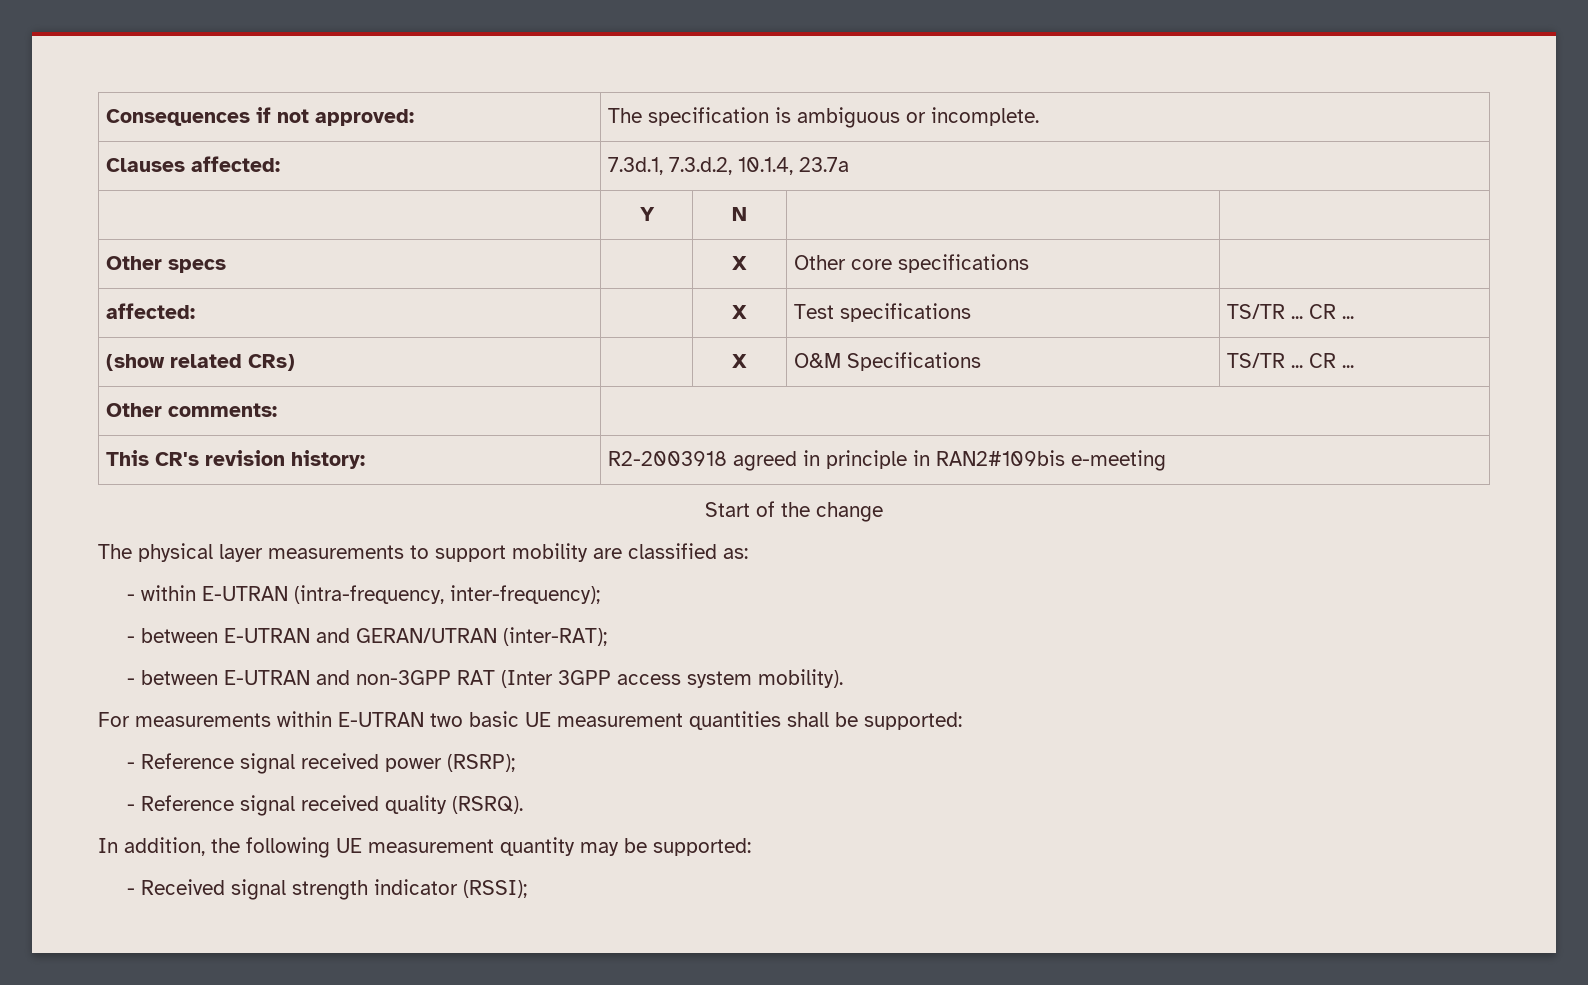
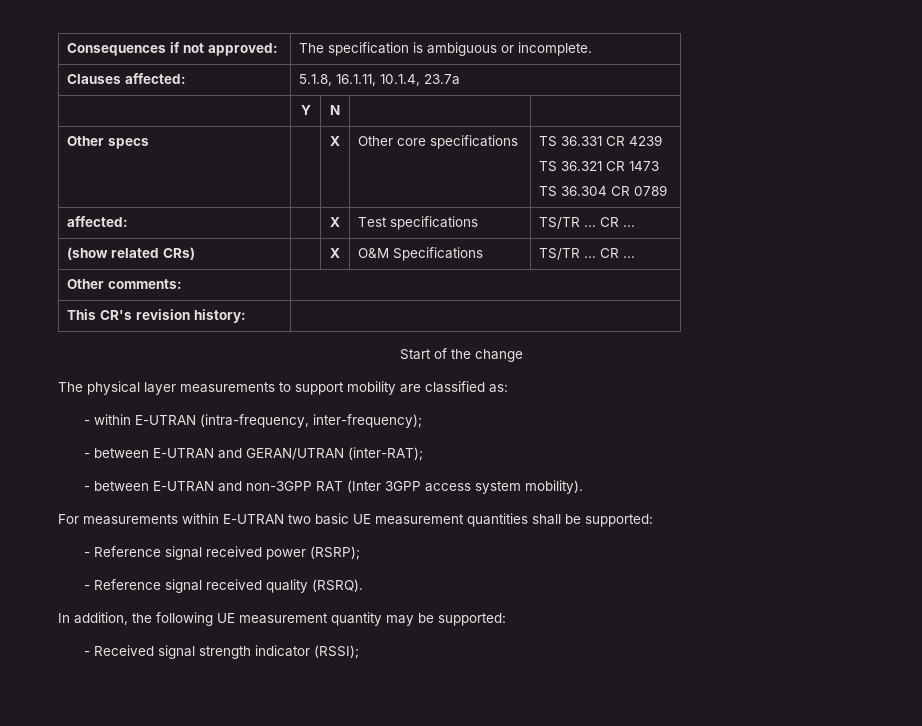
[608,157,733,175] 7.3d.1, 7.3.d.2, -> [299,74,377,86] 5.1.8, 16.1.11,
(1030, 263) none -> [539,135,663,147] [539,161,660,172] [539,185,668,197] TS 36.331 CR 4239 // TS 36.321 CR 1473 // TS 36.304 CR 0789
[608,450,1167,471] R2-2003918 agreed in principle in RAN2#109bis e-meeting -> (247, 316) none

